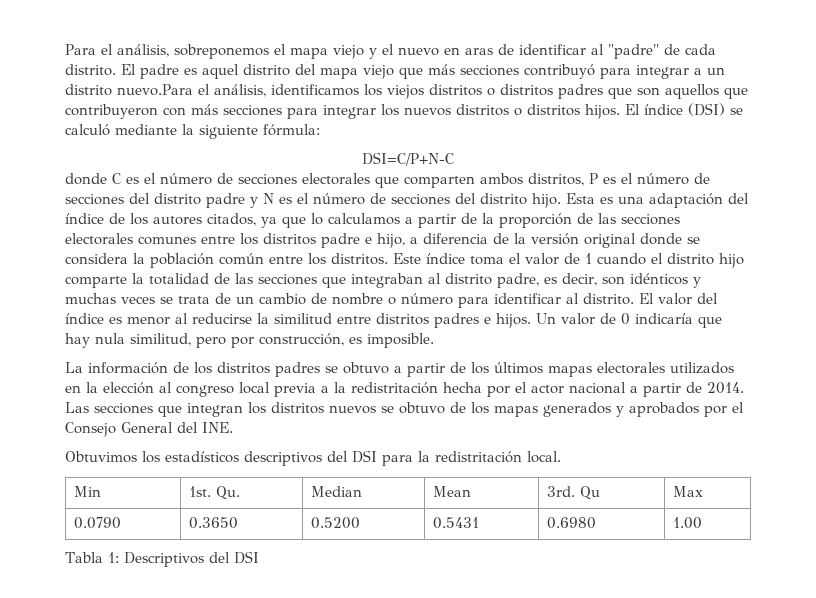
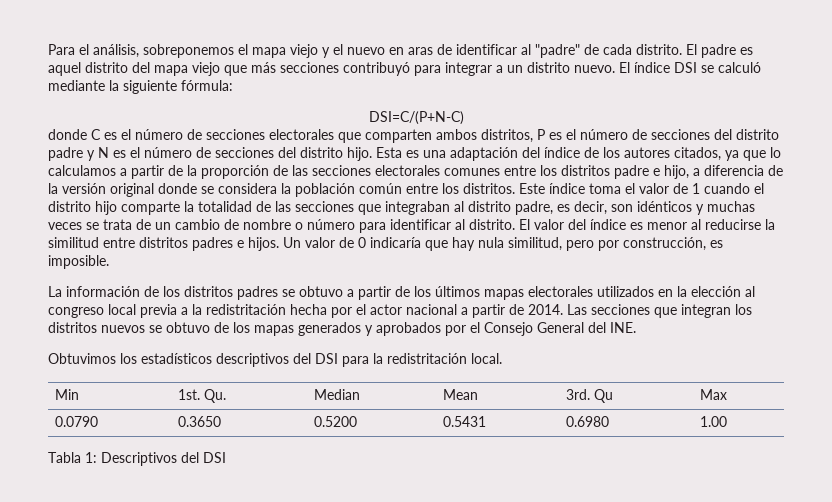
[117,84,748,99] [65,104,620,119] nuevo.Para el análisis, identificamos los viejos distritos o distritos padres que son aquellos que contribuyeron con más secciones para integrar los nuevos distritos o distritos hijos. -> [574,65,615,73] nuevo.
[688,103,725,116] (DSI) -> [674,62,697,73] DSI
[362,152,454,166] DSI=C/P+N-C -> [368,111,464,125] DSI=C/(P+N-C)

